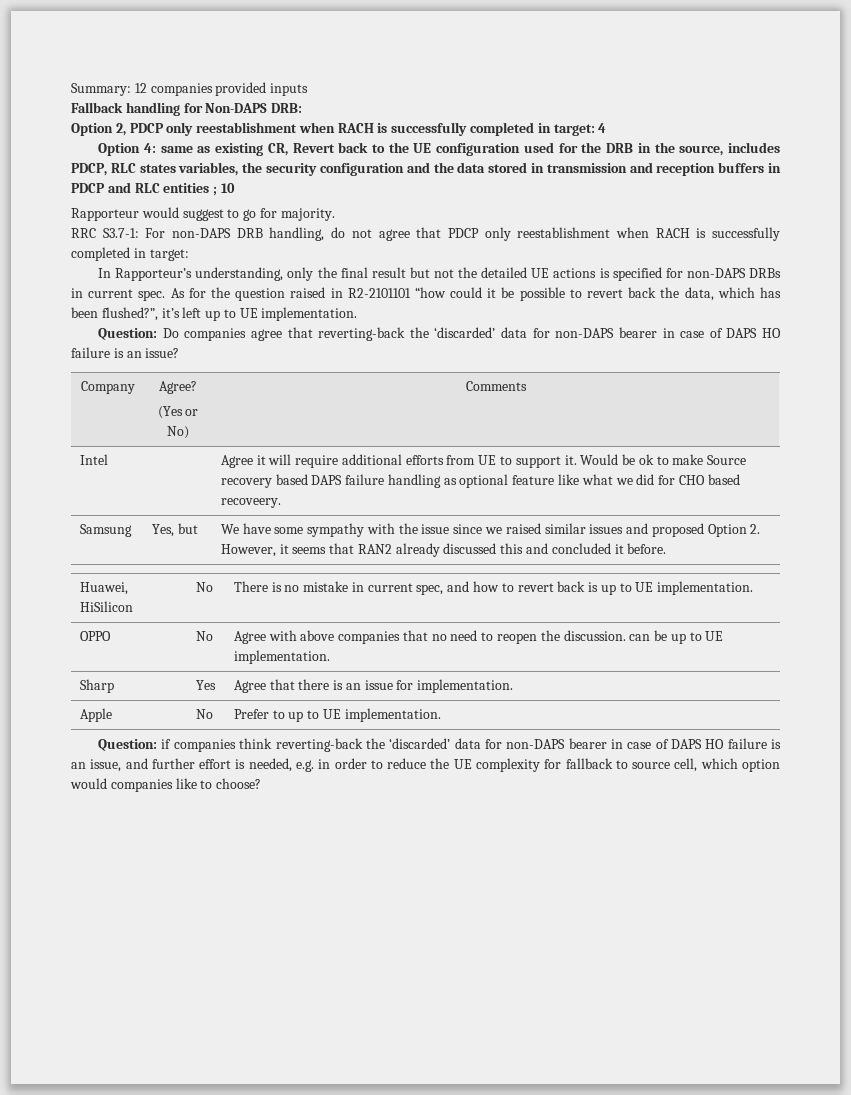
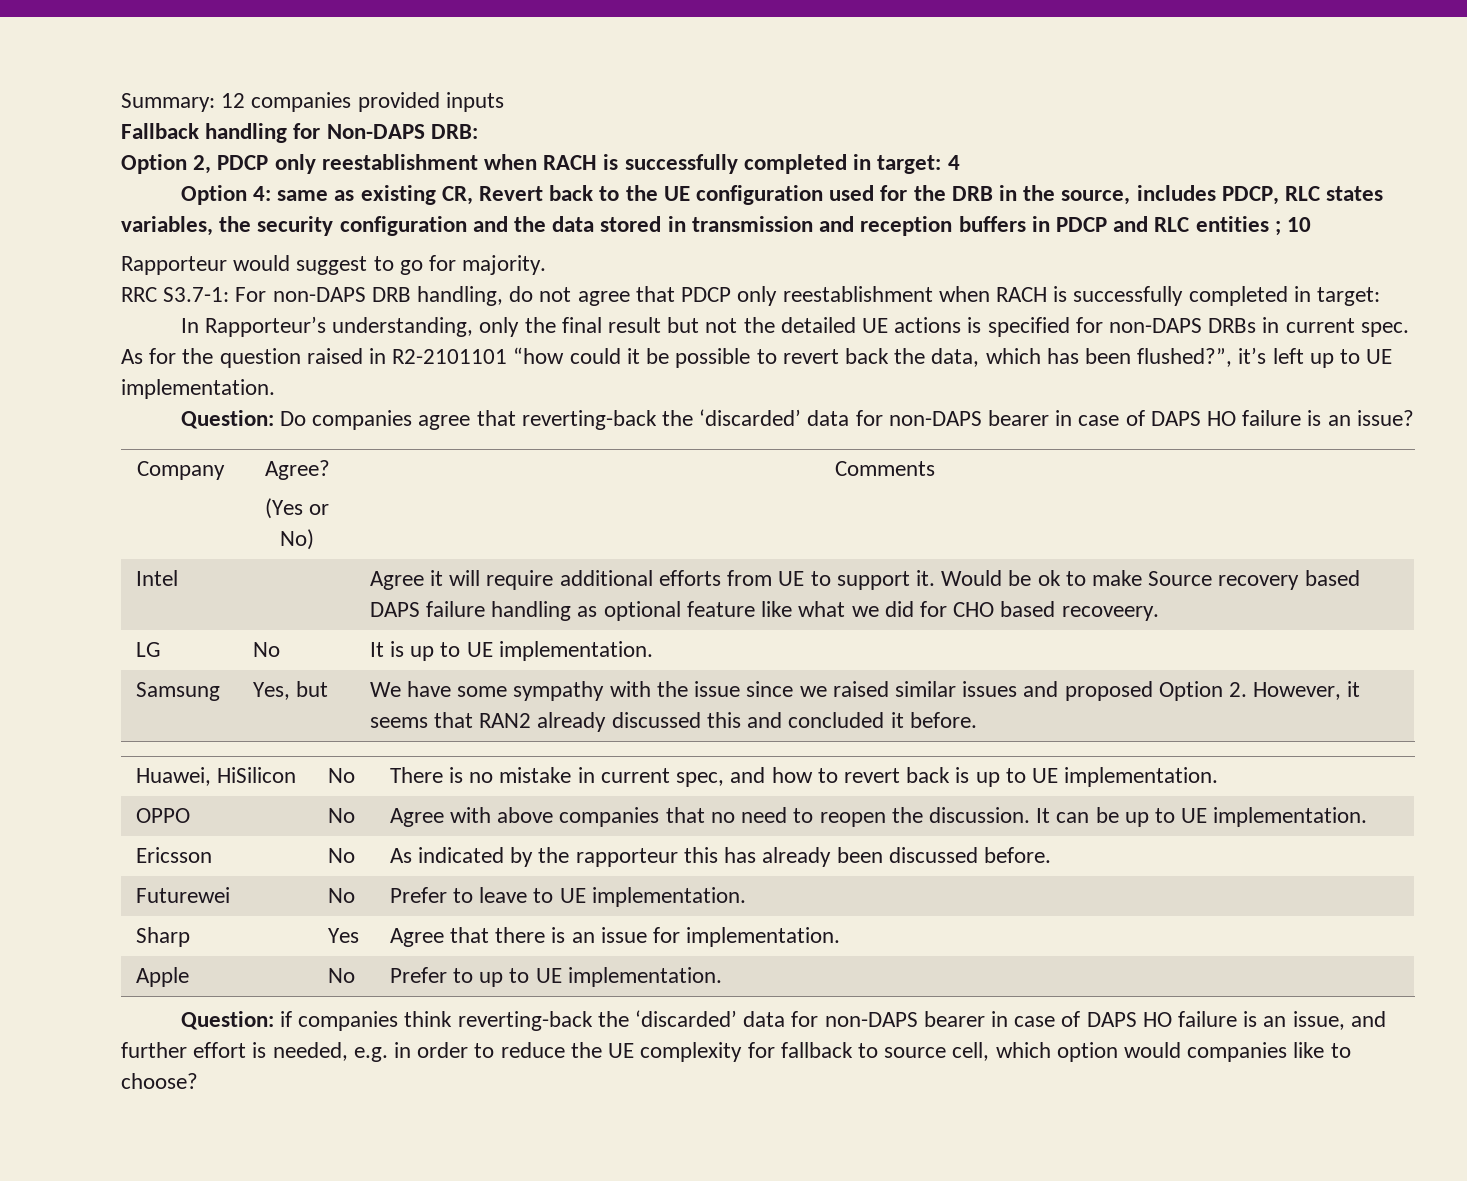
(281, 503) none -> [135,642,161,657] [252,642,280,657] [369,641,653,661] // LG | No | It is up to UE implementation.
(626, 635) none -> [1036,808,1051,823] It
(330, 657) none -> [135,847,212,863] [327,848,355,863] [389,847,1051,867] [135,887,230,903] [327,888,355,903] [389,887,746,907] // Ericsson | No | As indicated by the rapporteur this has already been discussed before. // Futurewei | No | Prefer to leave to UE implementation.

